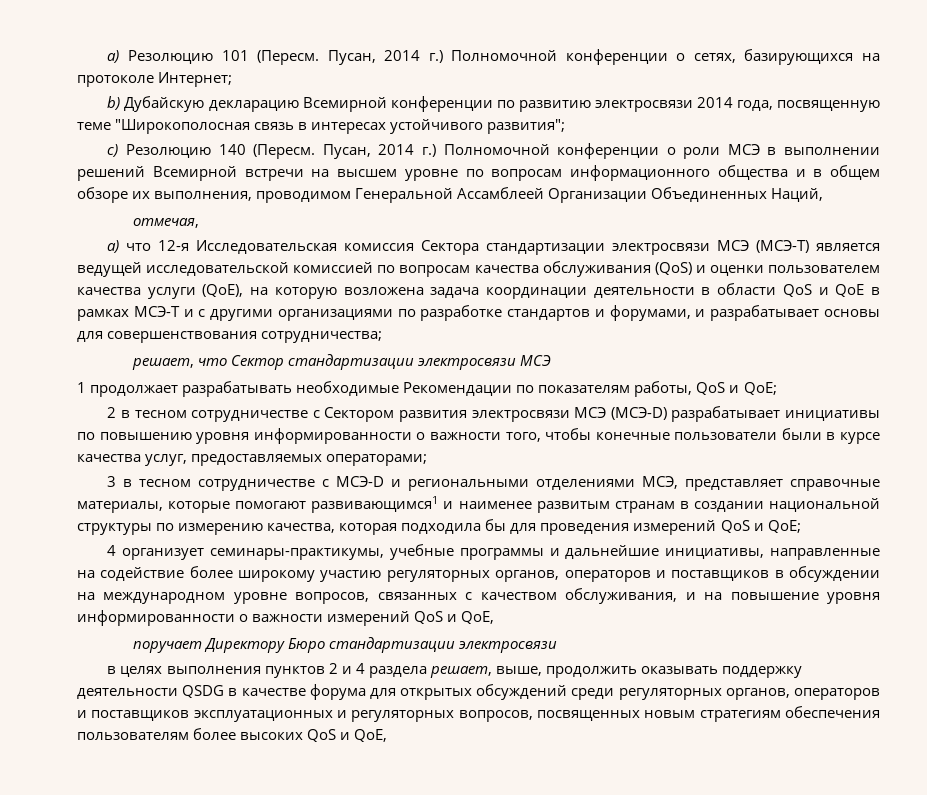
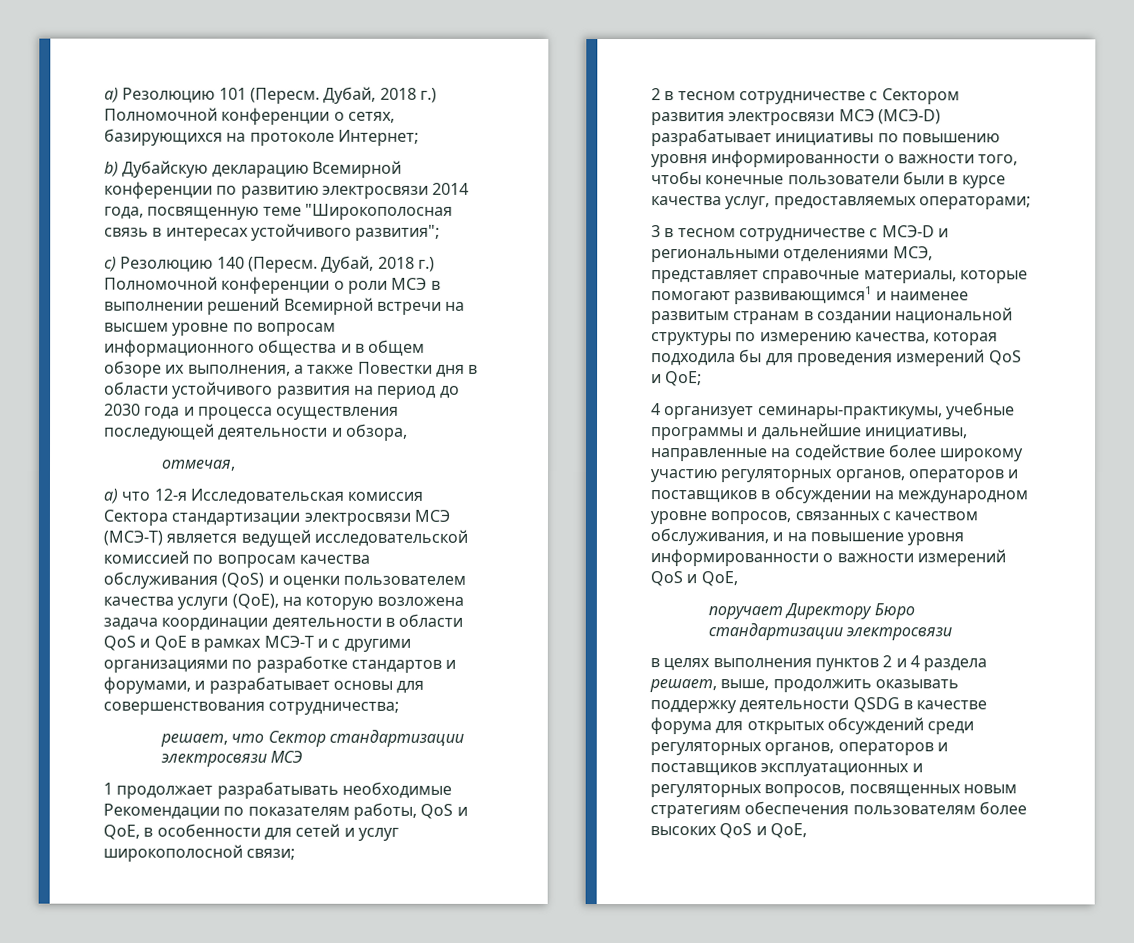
[327,50,421,65] Пусан, 2014 -> [323,86,417,104] Дубай, 2018
[322,144,415,159] Пусан, 2014 -> [321,255,415,273] Дубай, 2018
[256,187,824,203] проводимом Генеральной Ассамблеей Организации Объединенных Наций, -> [293,361,479,377] [104,381,460,399] [104,403,400,420] [104,423,408,441] а также Повестки дня в области устойчивого развития на период до 2030 года и процесса осуществления последующей деятельности и обзора,
[743,382,777,395] QoE; -> [103,823,399,841] [103,844,296,862] QoE, в особенности для сетей и услуг широкополосной связи;

